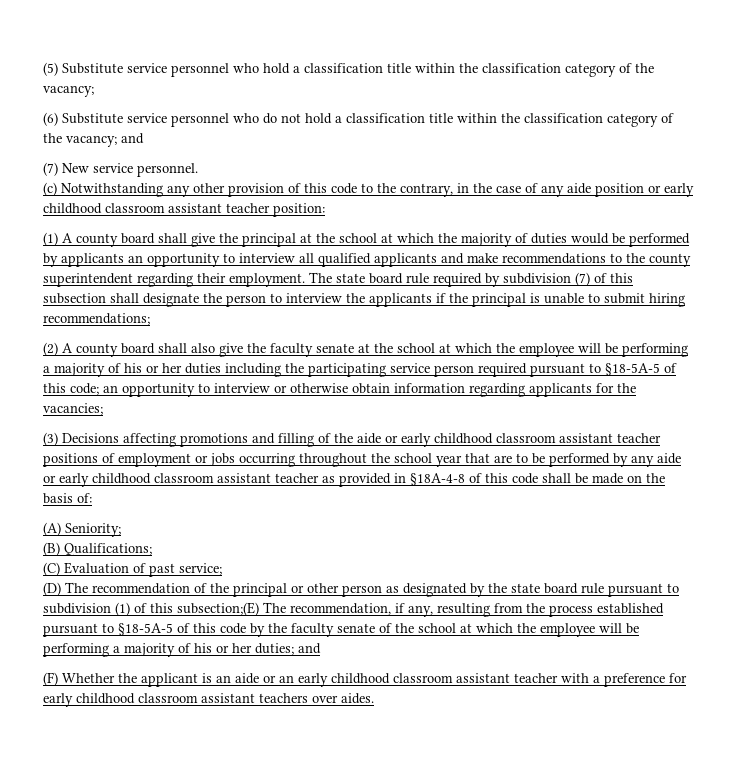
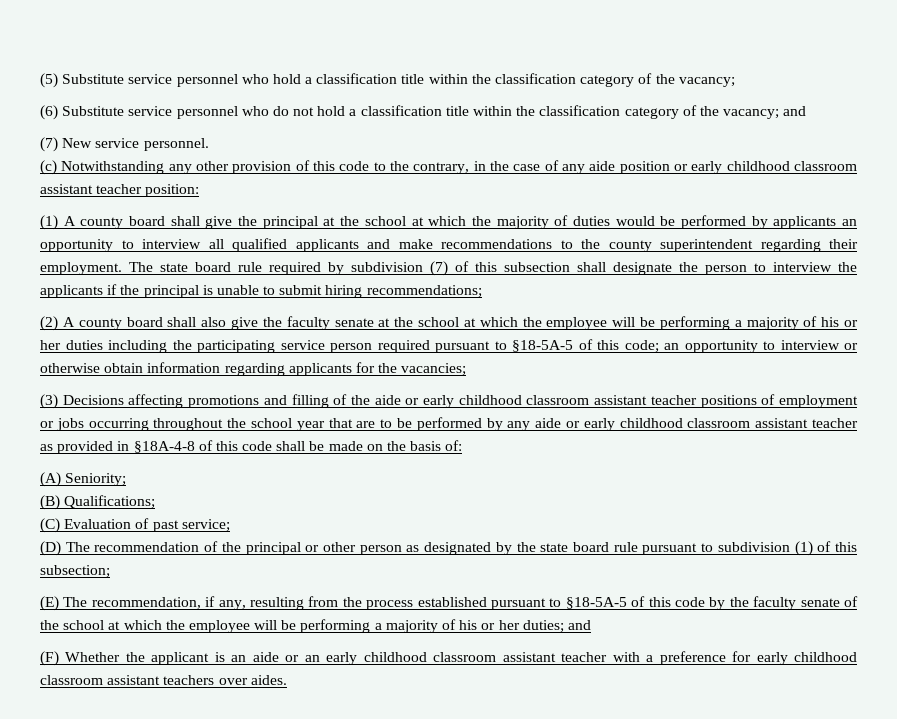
[177,602,259,616] subsection;(E) -> [40,565,110,578] [40,596,59,611] subsection; // (E)

